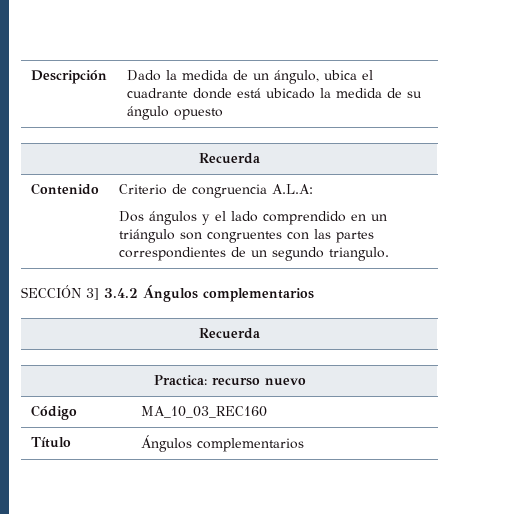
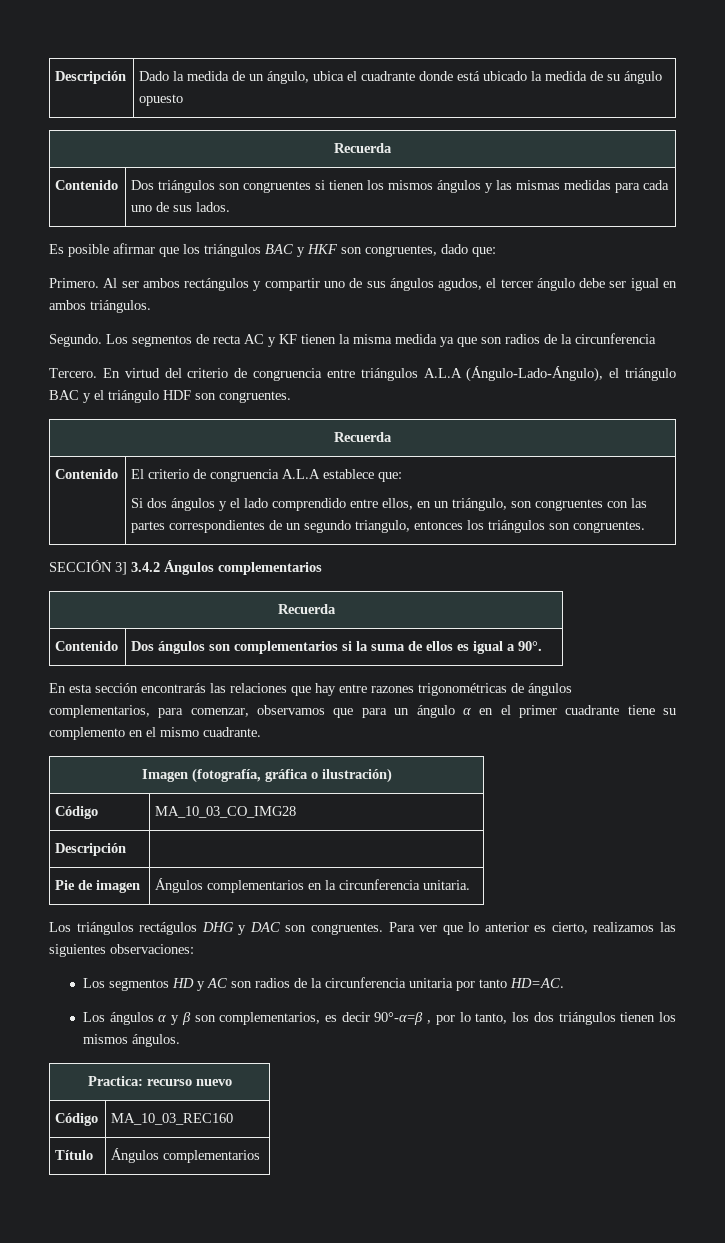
[118,184,313,198] [118,211,144,222] Criterio de congruencia A.L.A: // Dos -> [131,180,670,193] [131,202,231,212] [49,243,496,257] [49,278,678,291] [49,300,151,313] [49,333,656,347] [49,366,676,382] [49,390,291,403] [334,432,392,442] [55,469,119,479] [131,469,403,482] [131,498,168,508] Dos triángulos son congruentes si tienen los mismos ángulos y las mismas medidas para cada uno de sus lados. // Es posible afirmar que los triángulos BAC y HKF son congruentes, dado que: // Primero. Al ser ambos rectángulos y compartir uno de sus ángulos agudos, el tercer ángulo debe ser igual en ambos triángulos. // Segundo. Los segmentos de recta AC y KF tienen la misma medida ya que son radios de la circunferencia // Tercero. En virtud del criterio de congruencia entre triángulos A.L.A (Ángulo-Lado-Ángulo), el triángulo BAC y el triángulo HDF son congruentes. // Recuerda // Contenido | El criterio de congruencia A.L.A establece que: // Si dos
(346, 218) none -> [350,498,414,510] entre ellos,
[118,229,175,243] triángulo -> [452,498,508,511] triángulo,
[328,247,389,261] triangulo. -> [355,520,646,533] triangulo, entonces los triángulos son congruentes.
(260, 333) none -> [55,641,119,651] [131,641,543,654] [49,683,572,696] [49,705,676,718] [49,727,261,740] [141,768,392,783] [55,806,99,819] [155,806,297,818] [55,843,127,856] [55,880,141,893] [155,878,471,893] [49,922,676,935] [49,944,194,957] [82,977,564,991] [82,1012,676,1025] [82,1034,180,1047] // Contenido | Dos ángulos son complementarios si la suma de ellos es igual a 90°. // En esta sección encontrarás las relaciones que hay entre razones trigonométricas de ángulos complementarios, para comenzar, observamos que para un ángulo α en el primer cuadrante tiene su complemento en el mismo cuadrante. // Imagen (fotografía, gráfica o ilustración) // Código | MA_10_03_CO_IMG28 // Descripción | // Pie de imagen | Ángulos complementarios en la circunferencia unitaria. // Los triángulos rectágulos DHG y DAC son congruentes. Para ver que lo anterior es cierto, realizamos las siguientes observaciones: // Los segmentos HD y AC son radios de la circunferencia unitaria por tanto HD=AC. // Los ángulos α y β son complementarios, es decir 90°-α=β , por lo tanto, los dos triángulos tienen los mismos ángulos.

